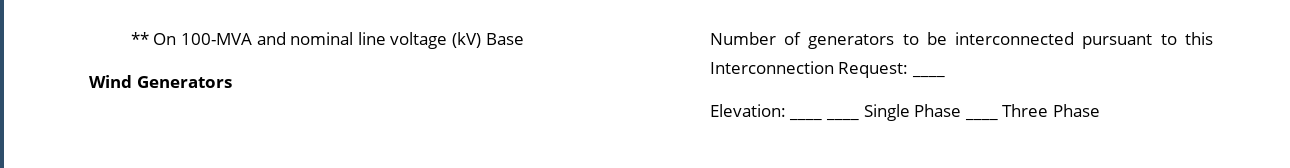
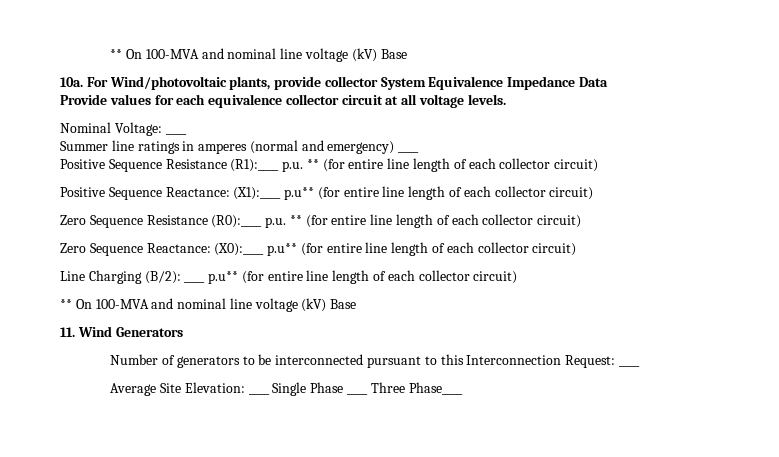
[130,32,524,49] ** On 100-MVA and nominal line voltage (kV) Base // -> [110,48,407,62] [60,76,609,90] [60,94,506,108] [60,122,187,136] [60,140,420,154] [60,158,599,172] [60,186,594,200] [60,214,582,228] [60,242,577,256] [60,270,518,284] [60,298,357,312] [60,327,75,337] ** On 100-MVA and nominal line voltage (kV) Base // 10a. For Wind/photovoltaic plants, provide collector System Equivalence Impedance Data // Provide values for each equivalence collector circuit at all voltage levels. // Nominal Voltage: ____ // Summer line ratings in amperes (normal and emergency) ____ // Positive Sequence Resistance (R1):____ p.u. ** (for entire line length of each collector circuit) // Positive Sequence Reactance: (X1):____ p.u** (for entire line length of each collector circuit) // Zero Sequence Resistance (R0):____ p.u. ** (for entire line length of each collector circuit) // Zero Sequence Reactance: (X0):____ p.u** (for entire line length of each collector circuit) // Line Charging (B/2): ____ p.u** (for entire line length of each collector circuit) // ** On 100-MVA and nominal line voltage (kV) Base // 11.
(945, 76) none -> [110,383,182,396] Average Site
[825,117,859,121] ____ -> (270, 394) none
[1052,104,1100,117] Phase -> [408,382,463,395] Phase____

